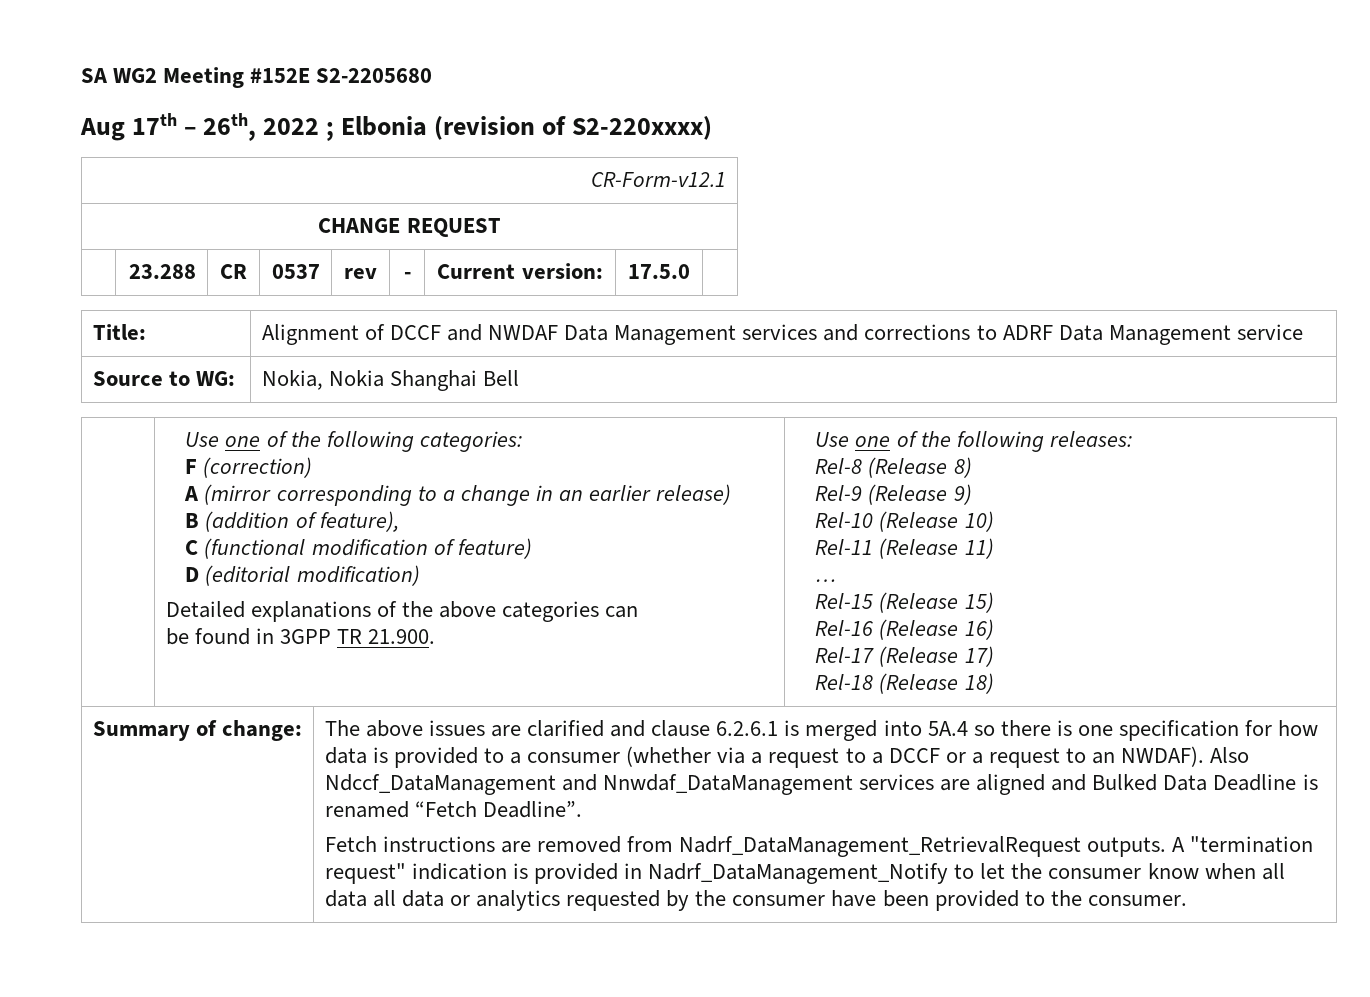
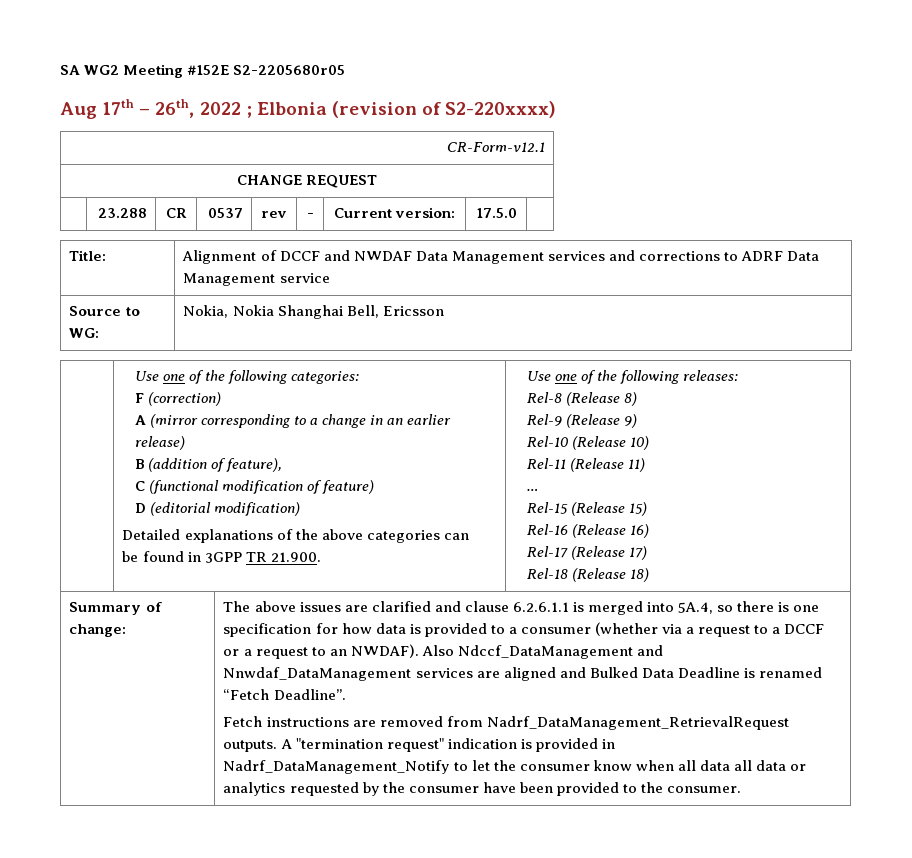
[316,68,433,83] S2-2205680 -> [233,65,346,75] S2-2205680r05
[483,370,520,386] Bell -> [346,305,444,318] Bell, Ericsson
[716,721,779,736] 6.2.6.1 -> [512,602,569,612] 6.2.6.1.1
[927,721,968,736] 5A.4 -> [677,602,713,614] 5A.4,

